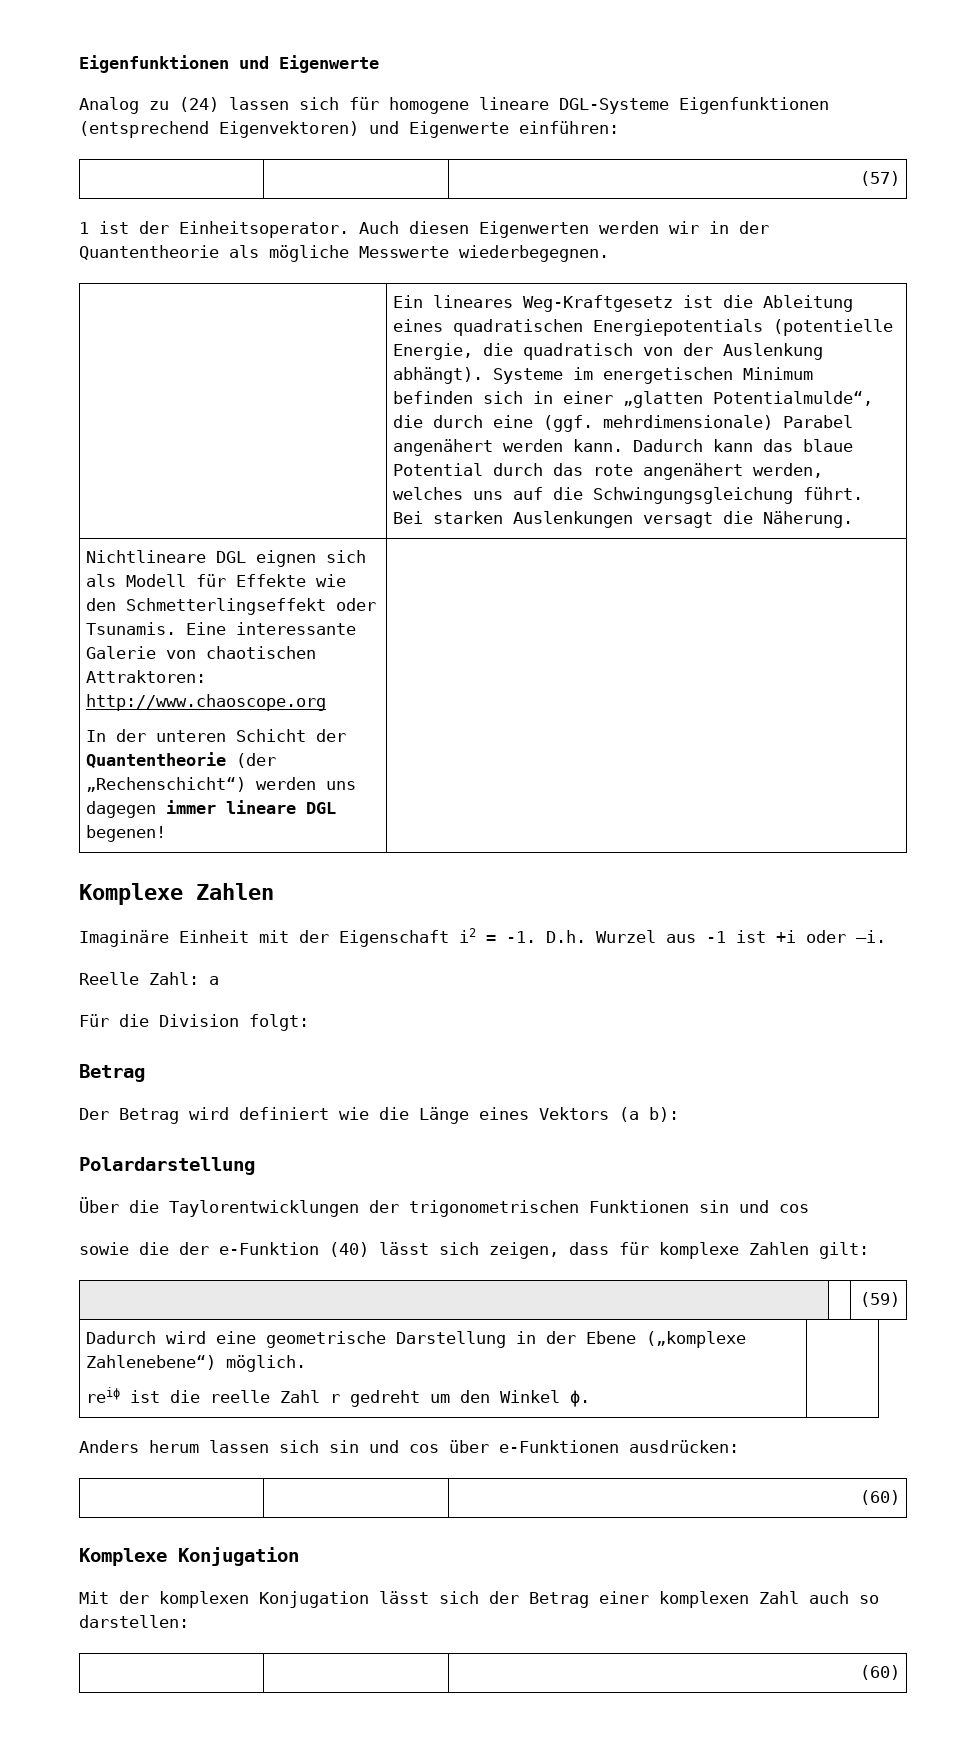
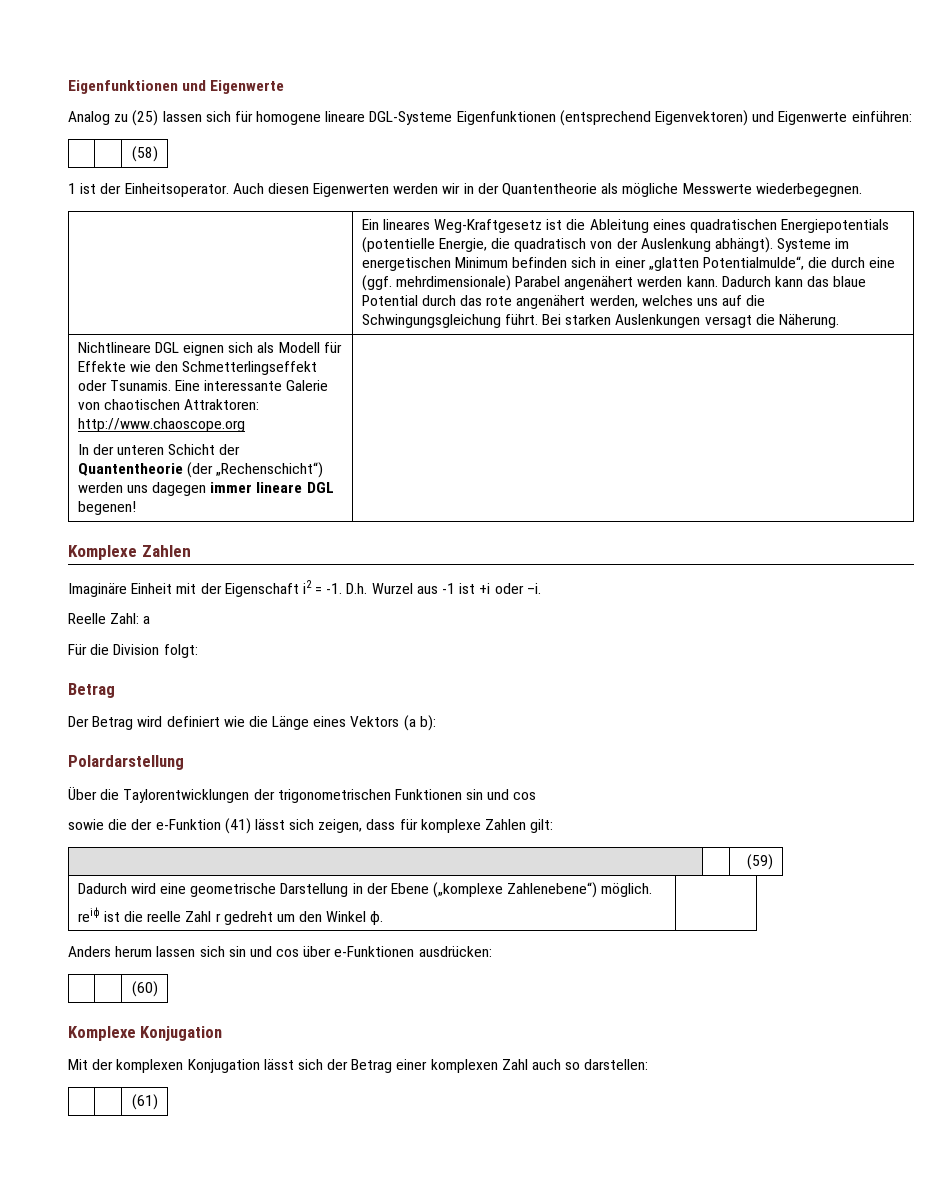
[179,97,219,112] (24) -> [132,110,159,126] (25)
[859,171,900,186] (57) -> [132,146,159,162] (58)
[329,1242,369,1257] (40) -> [224,818,251,834] (41)
[859,1665,900,1680] (60) -> [132,1094,159,1110] (61)

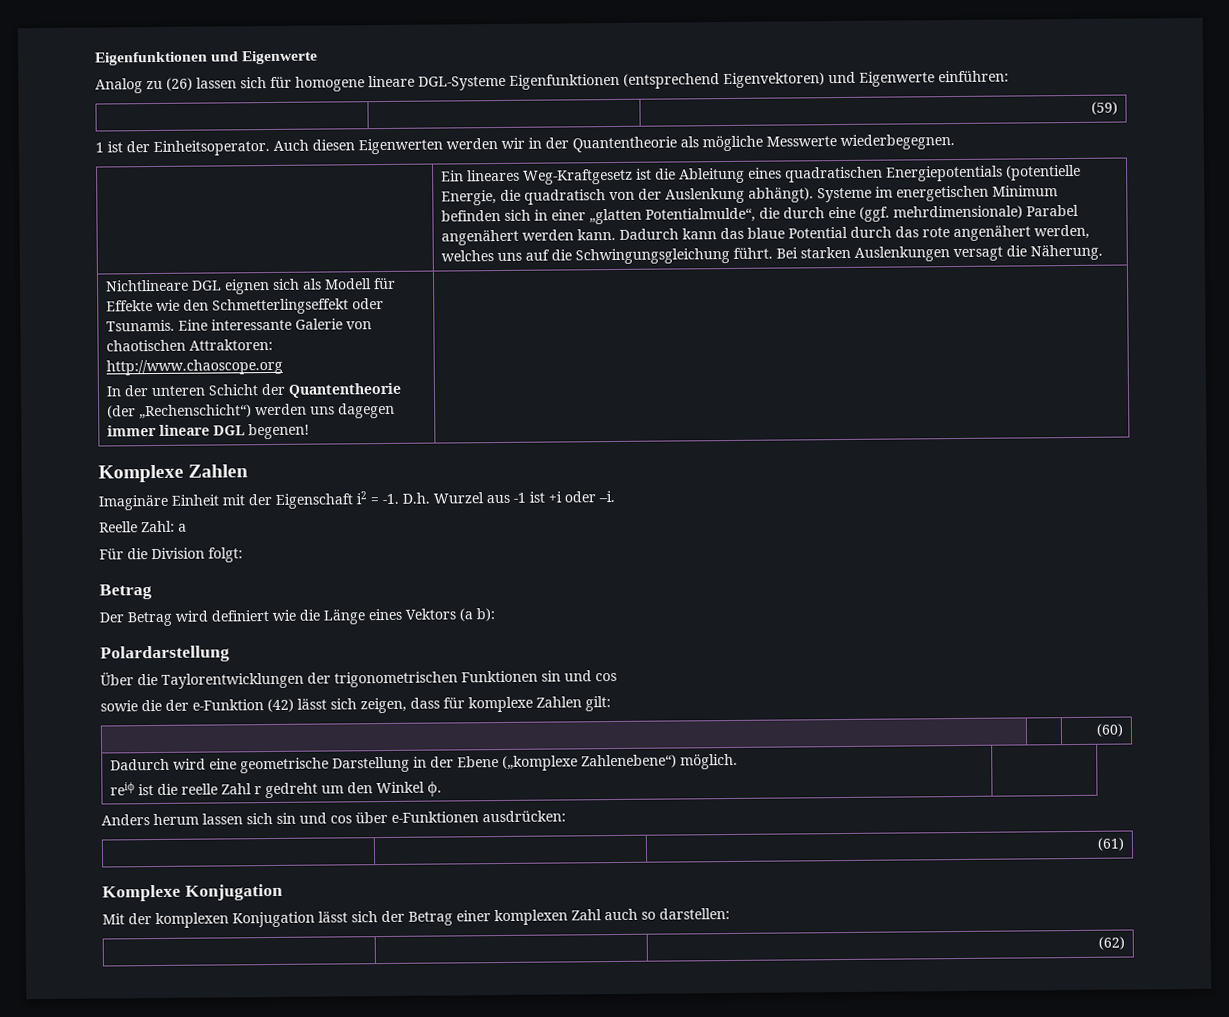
[132,110,159,126] (25) -> [166,77,193,91] (26)
[132,146,159,162] (58) -> [1090,101,1118,115] (59)
[224,818,251,834] (41) -> [267,698,294,713] (42)
[747,854,774,870] (59) -> [1095,723,1124,737] (60)
[132,981,159,997] (60) -> [1096,837,1125,851] (61)
[132,1094,159,1110] (61) -> [1097,936,1125,950] (62)

